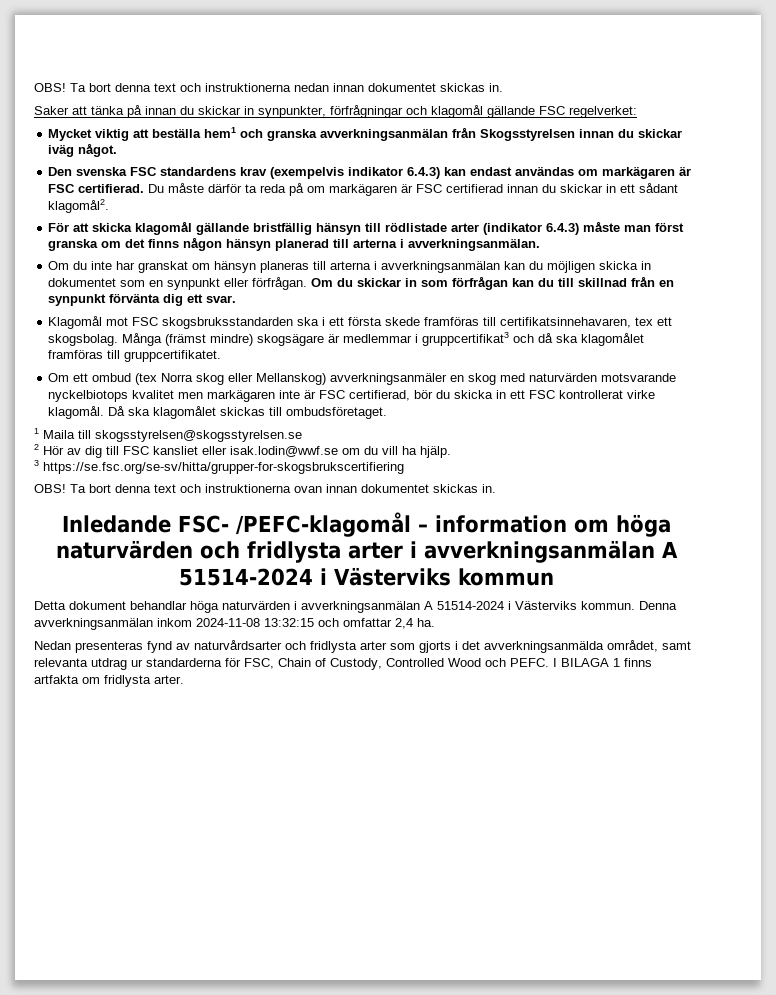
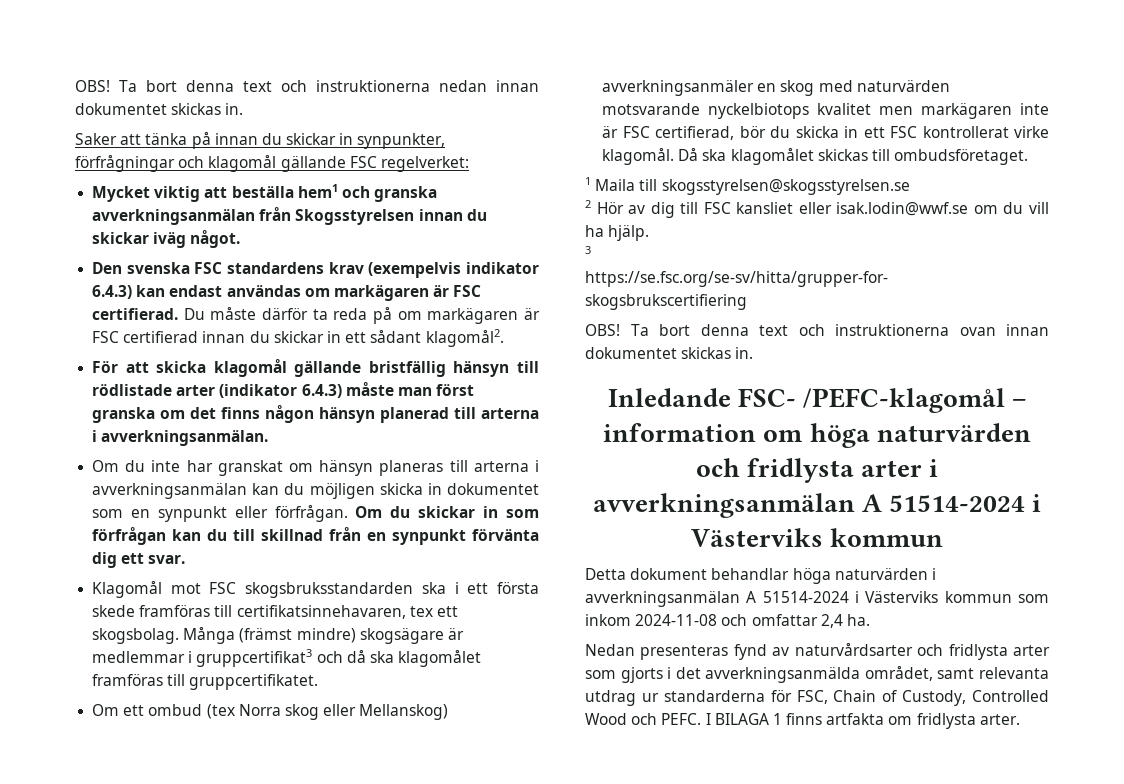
[581,601,677,610] [34,618,153,630] kommun. Denna avverkningsanmälan -> [944,591,1049,603] kommun som
[264,618,314,627] 13:32:15 -> (718, 620) none

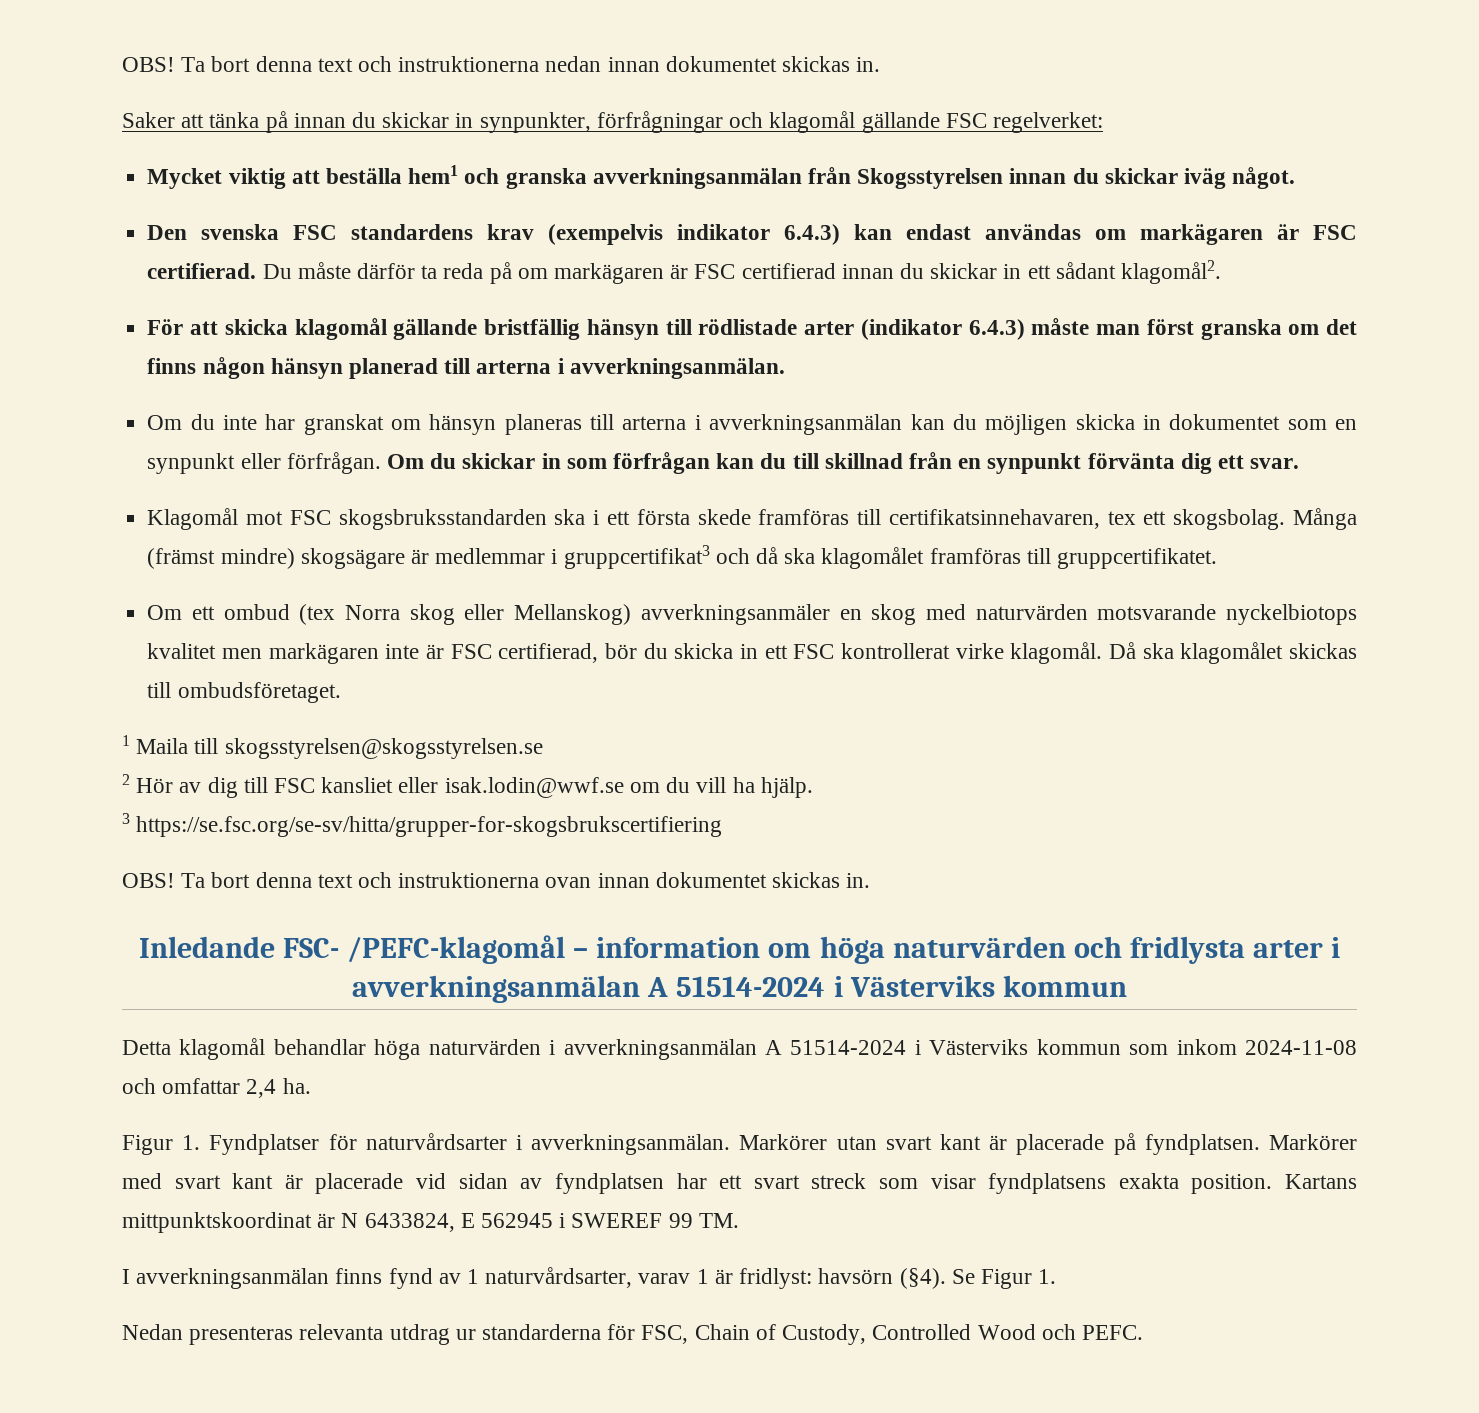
[630,568,708,580] dokument -> [179,1038,266,1060] klagomål
[585,643,1050,660] [585,666,975,683] Nedan presenteras fynd av naturvårdsarter och fridlysta arter som gjorts i det avverkningsanmälda området, samt -> [122,1133,1358,1155] [122,1173,1357,1194] [122,1212,739,1233] [122,1267,1057,1289] [122,1324,294,1345] Figur 1. Fyndplatser för naturvårdsarter i avverkningsanmälan. Markörer utan svart kant är placerade på fyndplatsen. Markörer med svart kant är placerade vid sidan av fyndplatsen har ett svart streck som visar fyndplatsens exakta position. Kartans mittpunktskoordinat är N 6433824, E 562945 i SWEREF 99 TM. // I avverkningsanmälan finns fynd av 1 naturvårdsarter, varav 1 är fridlyst: havsörn (§4). Se Figur 1. // Nedan presenteras
[705,713,1020,729] I BILAGA 1 finns artfakta om fridlysta arter. -> (1143, 1332) none

